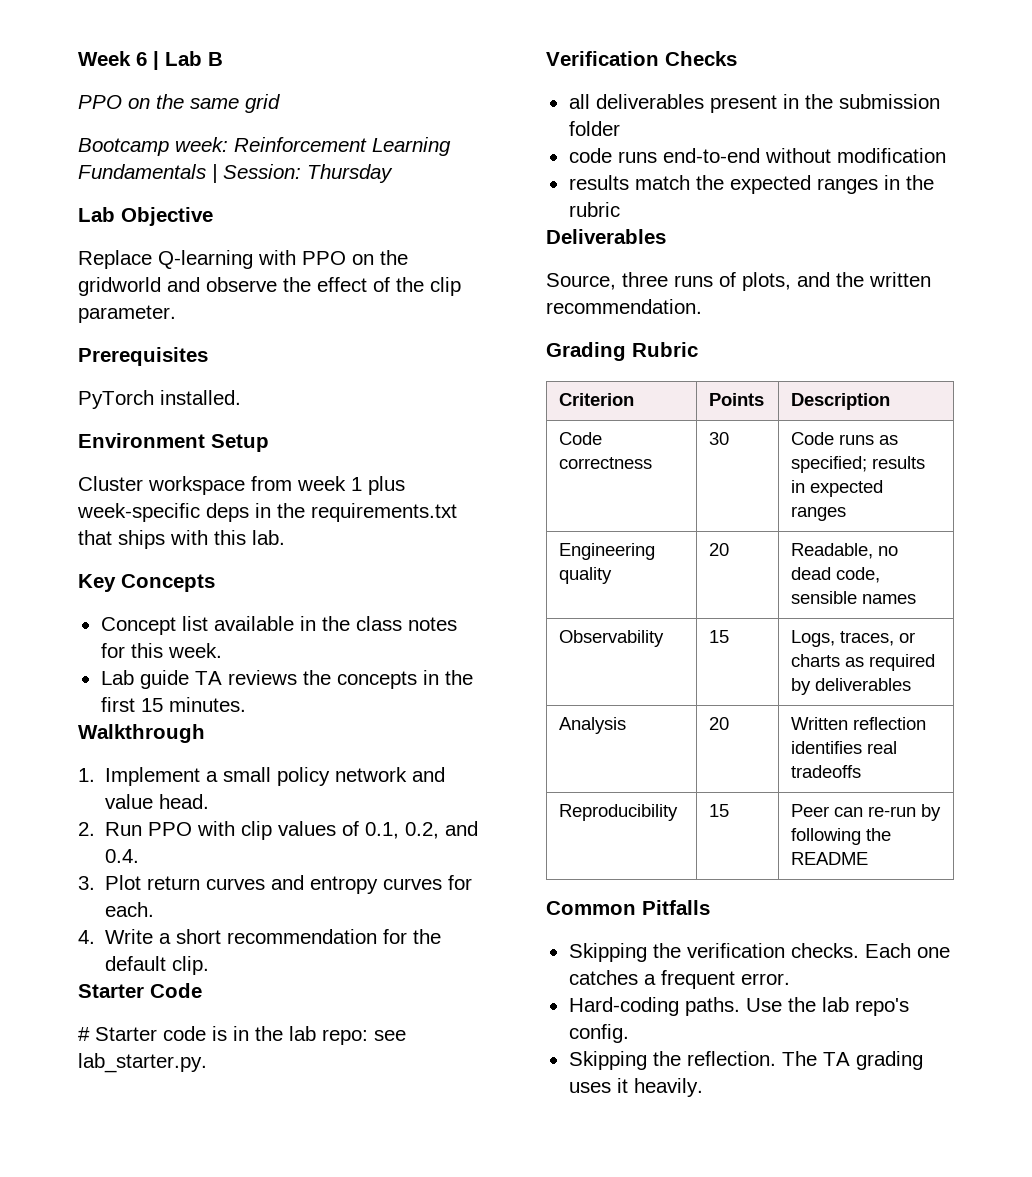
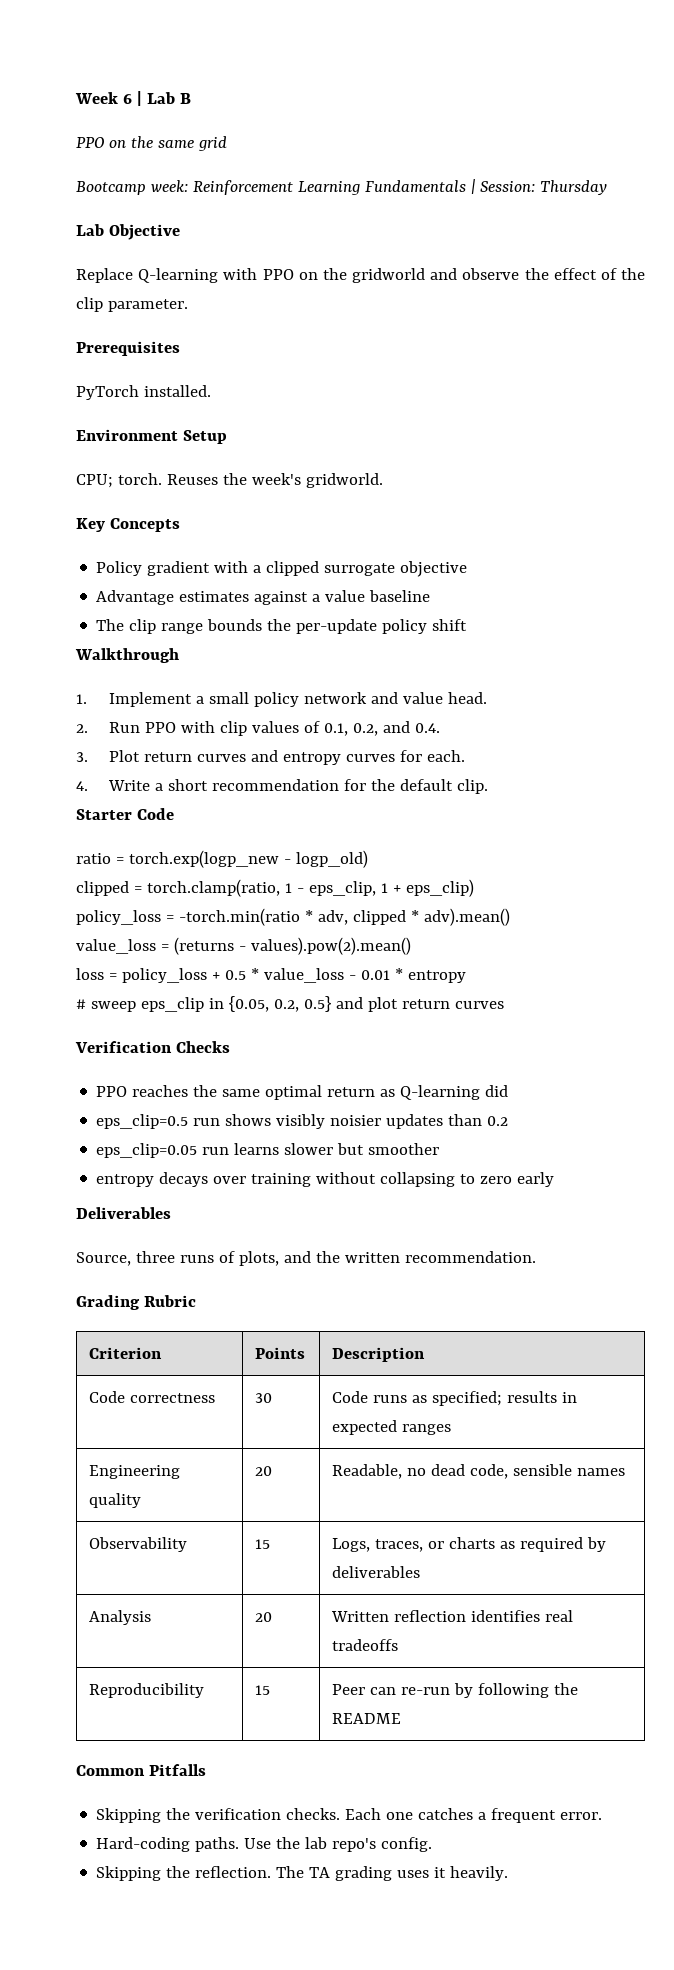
[78,476,405,495] [77,503,457,522] [78,530,285,549] [78,574,215,592] [100,616,457,635] [100,643,222,658] [100,670,473,689] [100,697,246,712] Cluster workspace from week 1 plus week-specific deps in the requirements.txt that ships with this lab. // Key Concepts // Concept list available in the class notes for this week. // Lab guide TA reviews the concepts in the first 15 minutes. -> [76,473,383,488] [76,518,180,532] [96,561,468,577] [96,590,431,605] [96,619,468,634] CPU; torch. Reuses the week's gridworld. // Key Concepts // Policy gradient with a clipped surrogate objective // Advantage estimates against a value baseline // The clip range bounds the per-update policy shift
[78,1026,406,1045] [78,1053,207,1073] [546,51,737,66] [568,94,940,113] [568,121,620,136] [568,148,946,163] [568,175,934,194] [568,202,620,217] # Starter code is in the lab repo: see lab_starter.py. // Verification Checks // all deliverables present in the submission folder // code runs end-to-end without modification // results match the expected ranges in the rubric -> [76,850,368,868] [76,879,474,897] [76,908,510,926] [76,937,411,955] [76,968,466,983] [76,996,504,1012] [75,1041,230,1053] [96,1085,509,1100] [96,1114,509,1129] [96,1143,440,1158] [96,1172,555,1187] ratio = torch.exp(logp_new - logp_old) // clipped = torch.clamp(ratio, 1 - eps_clip, 1 + eps_clip) // policy_loss = -torch.min(ratio * adv, clipped * adv).mean() // value_loss = (returns - values).pow(2).mean() // loss = policy_loss + 0.5 * value_loss - 0.01 * entropy // # sweep eps_clip in {0.05, 0.2, 0.5} and plot return curves // Verification Checks // PPO reaches the same optimal return as Q-learning did // eps_clip=0.5 run shows visibly noisier updates than 0.2 // eps_clip=0.05 run learns slower but smoother // entropy decays over training without collapsing to zero early

